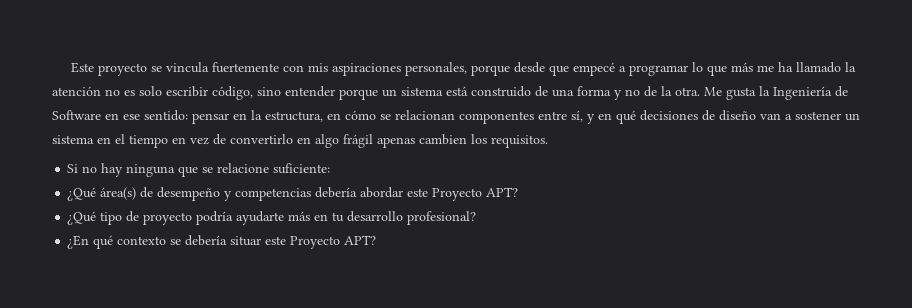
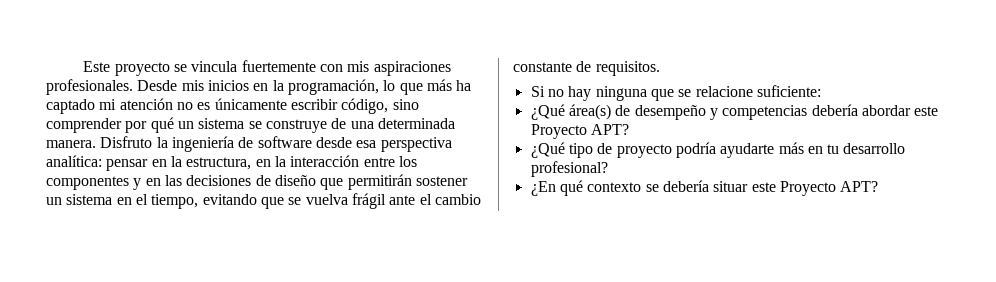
[405,62,857,76] personales, porque desde que empecé a programar lo que más me ha llamado la -> [46,79,472,95] [46,99,117,114] profesionales. Desde mis inicios en la programación, lo que más ha captado mi
[139,86,162,96] solo -> [214,98,287,110] únicamente
[285,86,848,100] [52,110,188,121] entender porque un sistema está construido de una forma y no de la otra. Me gusta la Ingeniería de Software en ese sentido: -> [46,117,455,133] [46,136,452,152] [46,155,102,167] comprender por qué un sistema se construye de una determinada manera. Disfruto la ingeniería de software desde esa perspectiva analítica:
[345,110,583,124] cómo se relacionan componentes entre sí, -> [274,155,417,167] [46,176,129,190] la interacción entre los componentes
[616,110,636,124] qué -> [164,175,182,186] las
[760,113,792,120] van a -> [320,174,412,190] que permitirán
[129,134,487,148] tiempo en vez de convertirlo en algo frágil apenas cambien los -> [151,193,481,209] [513,61,592,72] tiempo, evitando que se vuelva frágil ante el cambio constante de

